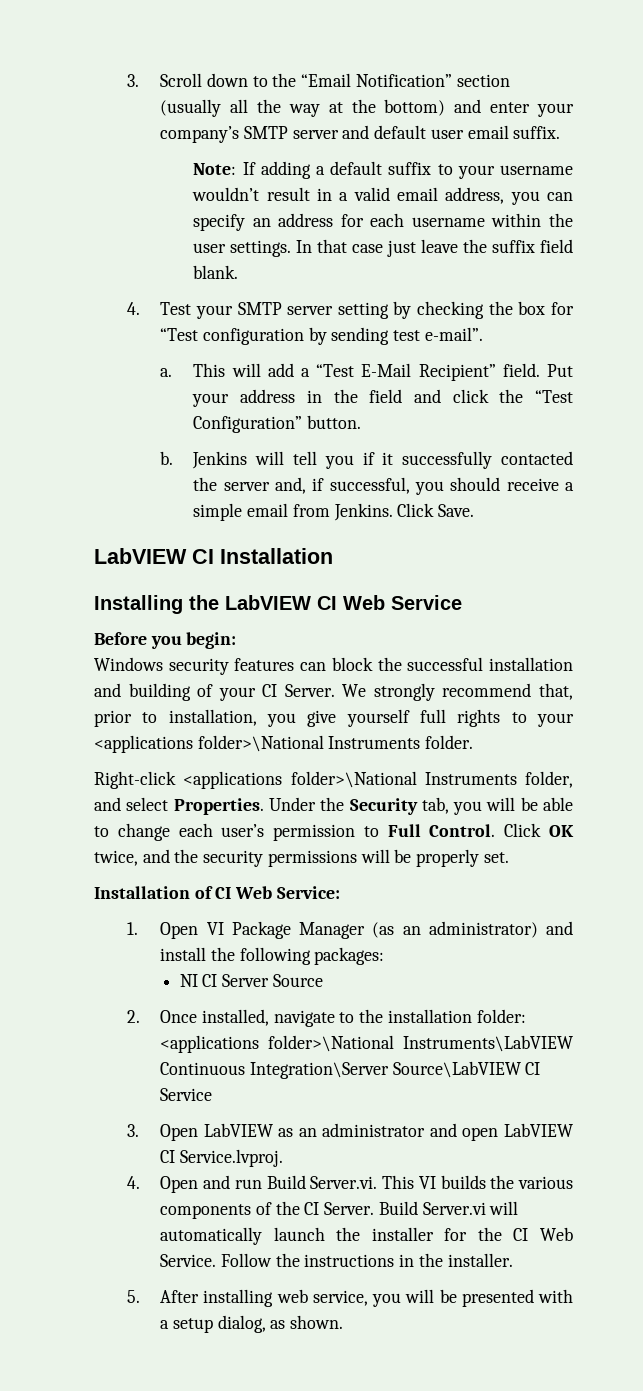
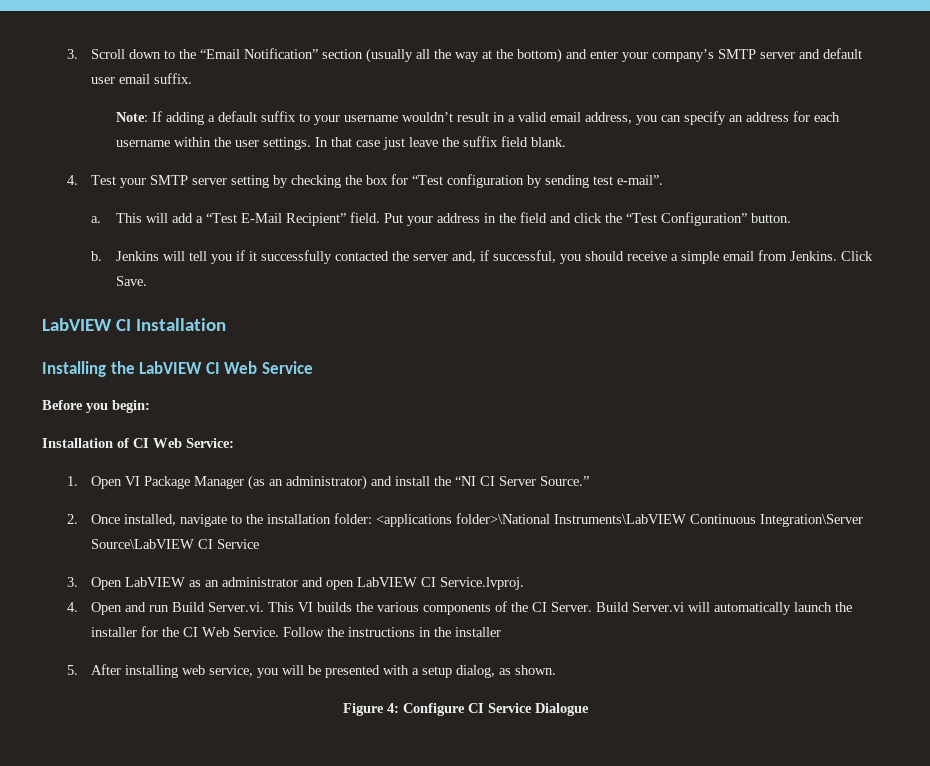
[94,657,573,675] [94,683,573,701] [94,709,574,727] [94,735,474,753] [94,771,573,789] [94,797,573,815] [94,823,574,841] [94,849,509,867] // Windows security features can block the successful installation and building of your CI Server. We strongly recommend that, prior to installation, you give yourself full rights to your <applications folder>\National Instruments folder. // Right-click <applications folder>\National Instruments folder, and select Properties. Under the Security tab, you will be able to change each user’s permission to Full Control. Click OK twice, and the security permissions will be properly set. -> (150, 406) none
[239,947,385,965] [179,974,198,987] following packages: // NI -> [455,476,477,486] “NI
[272,974,323,987] Source -> [540,476,590,486] Source.”
[447,1253,513,1267] installer. -> [455,627,502,637] installer
(344, 1322) none -> [342,703,589,716] // Figure 4: Configure CI Service Dialogue

